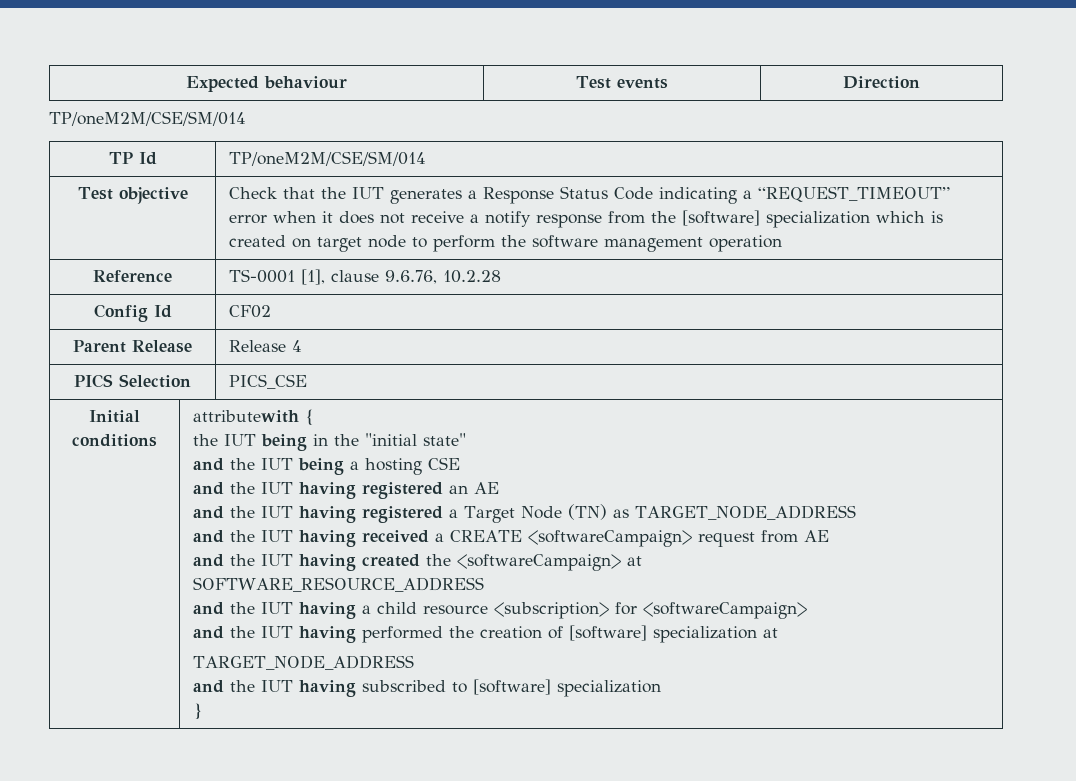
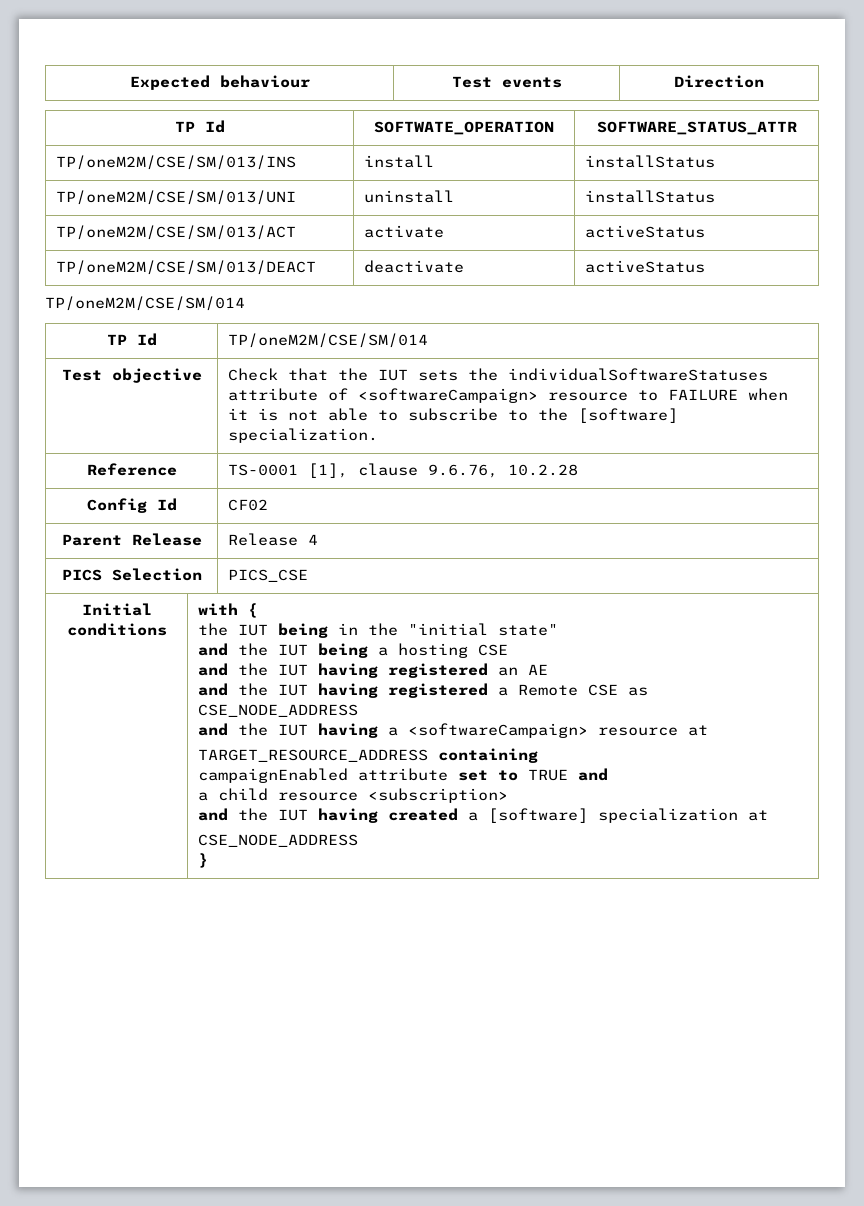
(920, 82) none -> [174,120,225,133] [374,121,554,135] [596,121,797,135] [56,155,297,170] [364,155,435,168] [585,155,716,168] [56,190,297,205] [364,190,455,203] [585,190,716,203] [56,225,297,240] [364,225,445,238] [585,225,706,238] [56,260,317,275] [364,260,465,273] [585,260,706,273] // TP Id | SOFTWATE_OPERATION | SOFTWARE_STATUS_ATTR // TP/oneM2M/CSE/SM/013/INS | install | installStatus // TP/oneM2M/CSE/SM/013/UNI | uninstall | installStatus // TP/oneM2M/CSE/SM/013/ACT | activate | activeStatus // TP/oneM2M/CSE/SM/013/DEACT | deactivate | activeStatus
[389,186,950,204] [228,210,943,228] [228,235,782,252] generates a Response Status Code indicating a “REQUEST_TIMEOUT” error when it does not receive a notify response from the [software] specialization which is created on target node to perform the software management operation -> [418,368,769,381] [228,388,789,403] [228,408,679,423] [228,428,379,443] sets the individualSoftwareStatuses attribute of <softwareCampaign> resource to FAILURE when it is not able to subscribe to the [software] specialization.
[192,410,299,423] attributewith -> [198,603,239,615] with
[463,504,856,523] [192,530,829,547] Target Node (TN) as TARGET_NODE_ADDRESS // and the IUT having received a CREATE <softwareCampaign> request from AE -> [518,684,649,696] [198,704,359,717] [198,723,709,738] [198,748,539,763] [198,768,609,783] [198,788,509,803] Remote CSE as CSE_NODE_ADDRESS // and the IUT having a <softwareCampaign> resource at // TARGET_RESOURCE_ADDRESS containing // campaignEnabled attribute set to TRUE and // a child resource <subscription>
[425,554,642,571] [192,577,484,592] [192,602,807,619] [192,625,778,643] [192,655,414,670] [192,679,661,697] the <softwareCampaign> at // SOFTWARE_RESOURCE_ADDRESS // and the IUT having a child resource <subscription> for <softwareCampaign> // and the IUT having performed the creation of [software] specialization at // TARGET_NODE_ADDRESS // and the IUT having subscribed to [software] specialization -> [468,808,769,823] [198,834,359,847] a [software] specialization at // CSE_NODE_ADDRESS

